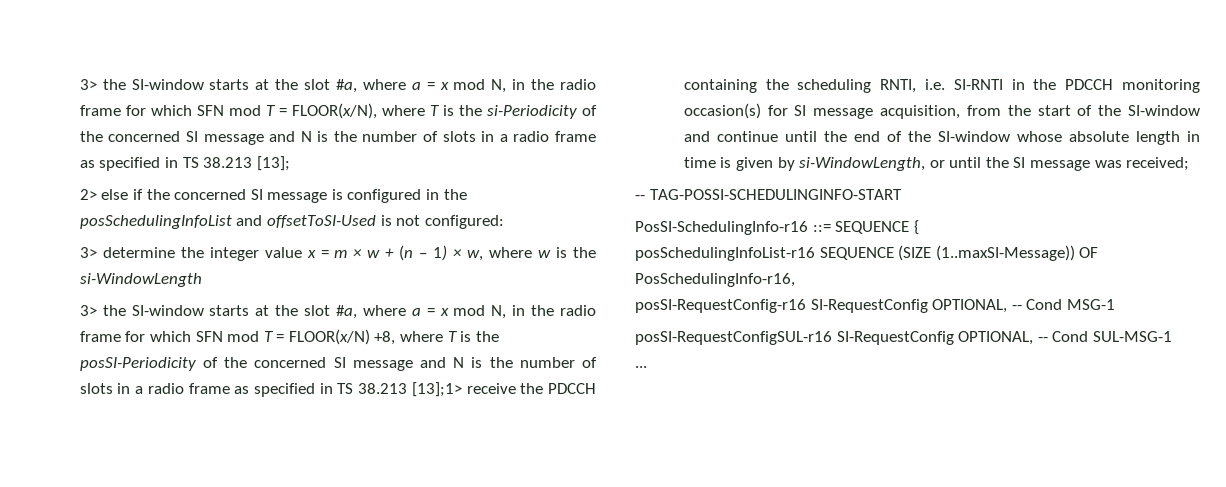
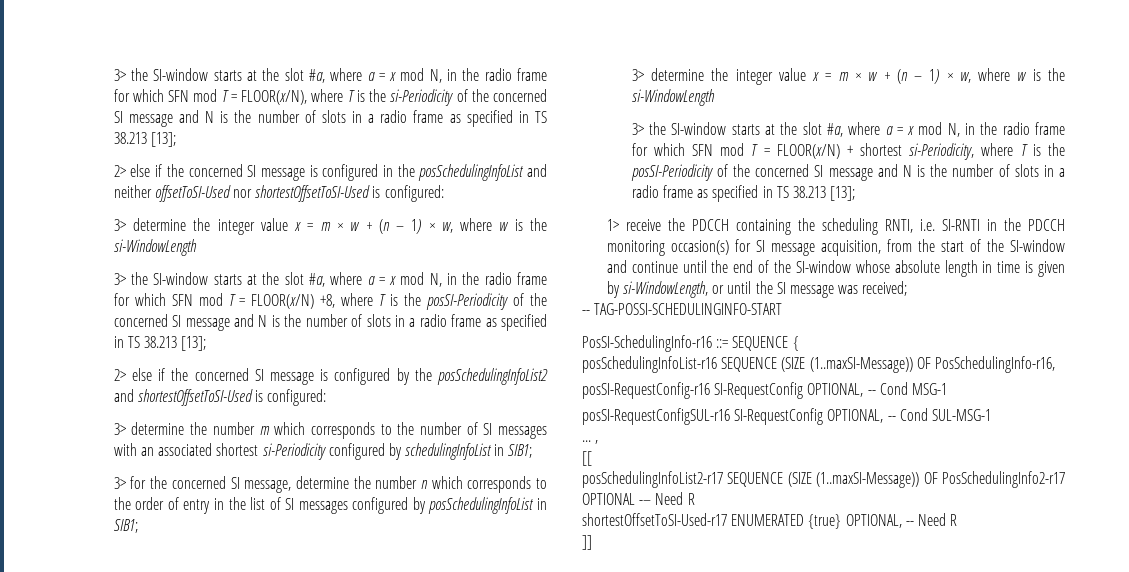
[266,215,421,228] offsetToSI-Used is not -> [113,185,381,202] neither offsetToSI-Used nor shortestOffsetToSI-Used is
[411,382,462,397] [13];1> -> [181,336,207,351] [113,368,548,385] [113,389,327,406] [113,422,547,439] [113,443,533,460] [113,476,547,493] [113,497,547,514] [113,519,138,533] [631,68,1065,85] [631,89,715,106] [631,122,1065,137] [631,143,1065,160] [630,164,1065,181] [631,185,856,202] [606,219,619,231] [13]; // 2> else if the concerned SI message is configured by the posSchedulingInfoList2 and shortestOffsetToSI-Used is configured: // 3> determine the number m which corresponds to the number of SI messages with an associated shortest si-Periodicity configured by schedulingInfoList in SIB1; // 3> for the concerned SI message, determine the number n which corresponds to the order of entry in the list of SI messages configured by posSchedulingInfoList in SIB1; // 3> determine the integer value x = m × w + (n – 1) × w, where w is the si-WindowLength // 3> the SI-window starts at the slot #a, where a = x mod N, in the radio frame for which SFN mod T = FLOOR(x/N) + shortest si-Periodicity, where T is the posSI-Periodicity of the concerned SI message and N is the number of slots in a radio frame as specified in TS 38.213 [13]; // 1>
(647, 367) none -> [595,440,599,444] [582,451,592,466] [582,471,1065,488] [582,492,695,505] [582,513,958,529] [582,535,592,550] , // [[ // posSchedulingInfoList2-r17 SEQUENCE (SIZE (1..maxSI-Message)) OF PosSchedulingInfo2-r17 OPTIONAL -– Need R // shortestOffsetToSI-Used-r17 ENUMERATED {true} OPTIONAL, -- Need R // ]]

